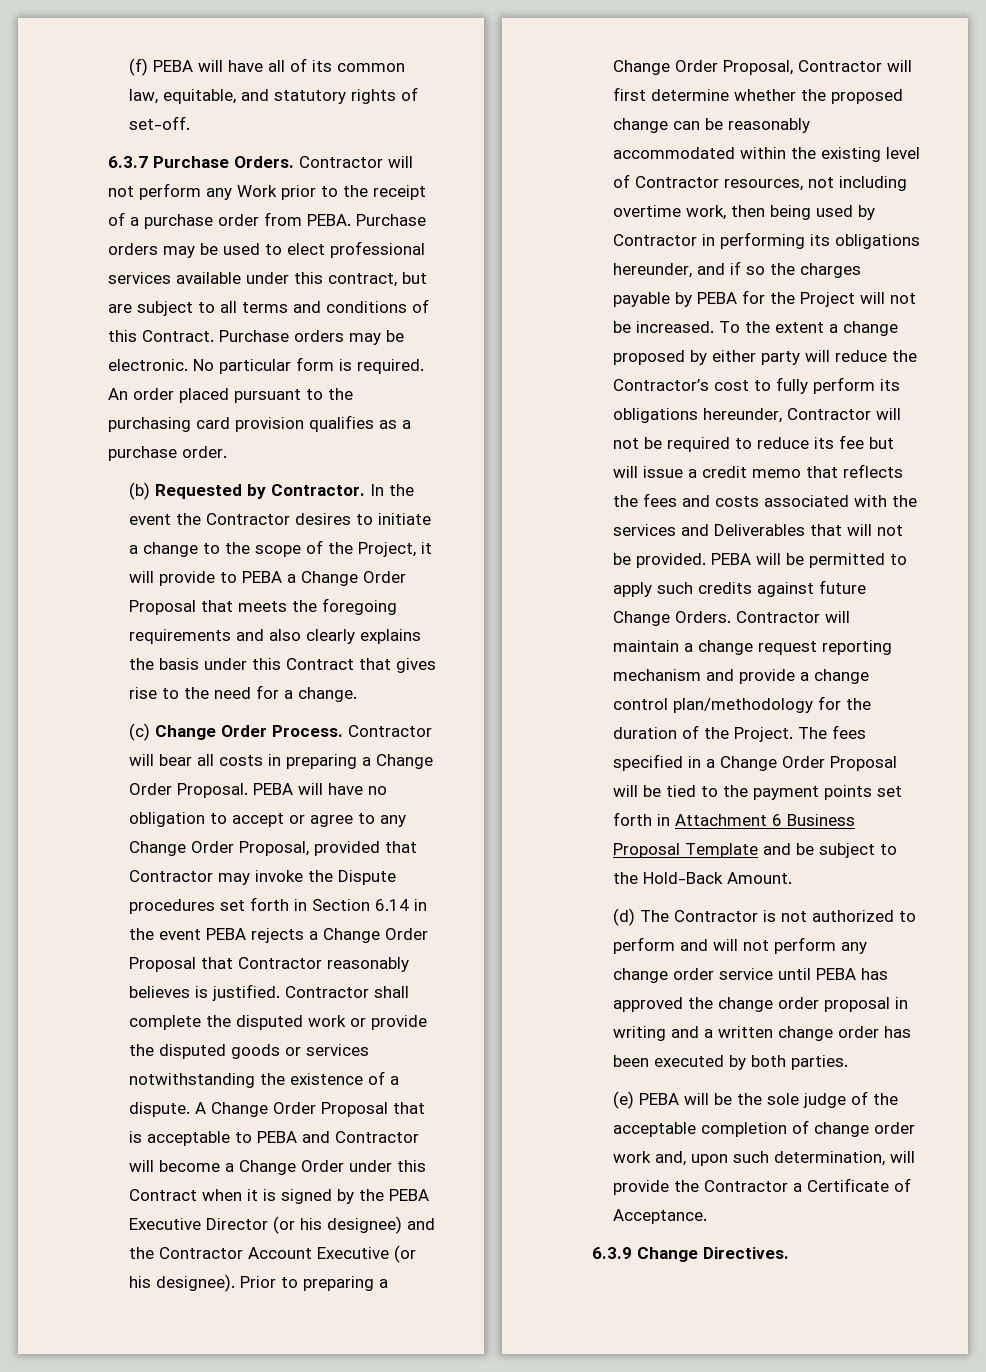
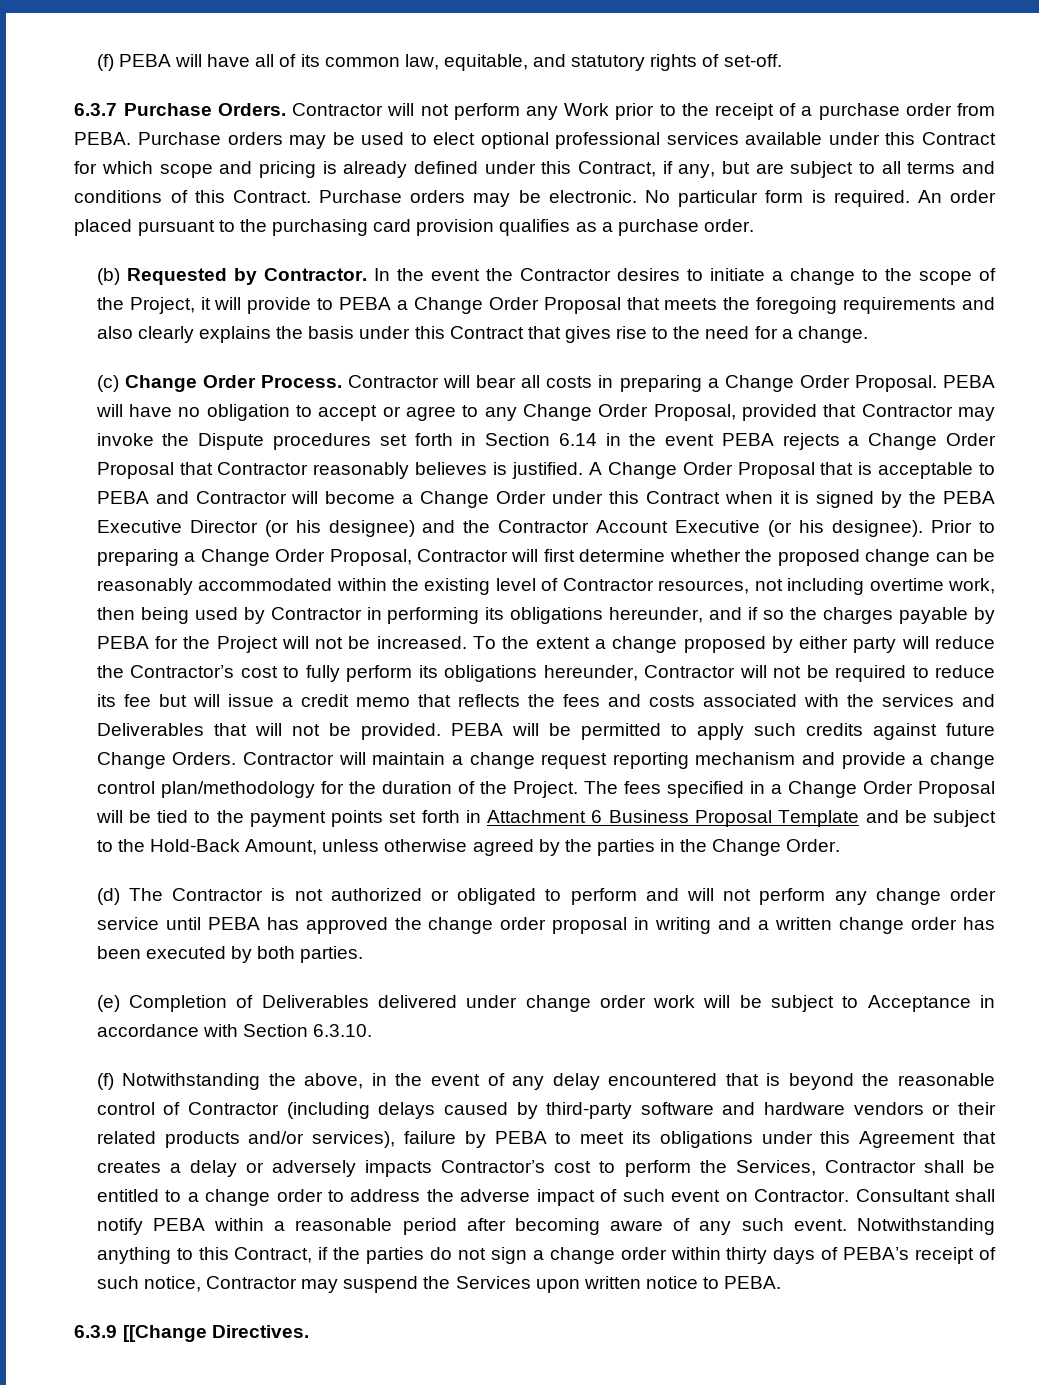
(325, 249) none -> [480,132,549,149] optional
[327,273,397,287] contract, -> [922,132,996,145] [74,161,716,178] Contract for which scope and pricing is already defined under this Contract, if any,
[284,986,409,998] [128,1015,427,1030] [128,1044,369,1059] [128,1071,399,1088] [128,1102,190,1117] Contractor shall complete the disputed work or provide the disputed goods or services notwithstanding the existence of a dispute. -> (583, 470) none
[726,872,792,884] Amount. -> [245,839,841,856] Amount, unless otherwise agreed by the parties in the Change Order.
(894, 916) none -> [430,888,537,905] or obligated
[638,1091,898,1108] [612,1120,915,1137] [612,1151,915,1166] [612,1178,911,1195] [612,1209,707,1224] PEBA will be the sole judge of the acceptable completion of change order work and, upon such determination, will provide the Contractor a Certificate of Acceptance. -> [129,995,995,1012] [96,1024,373,1037] [96,1073,996,1090] [96,1102,997,1119] [96,1131,996,1148] [96,1160,996,1177] [96,1189,995,1206] [96,1218,996,1235] [96,1247,997,1264] [96,1276,782,1293] Completion of Deliverables delivered under change order work will be subject to Acceptance in accordance with Section 6.3.10. // (f) Notwithstanding the above, in the event of any delay encountered that is beyond the reasonable control of Contractor (including delays caused by third-party software and hardware vendors or their related products and/or services), failure by PEBA to meet its obligations under this Agreement that creates a delay or adversely impacts Contractor’s cost to perform the Services, Contractor shall be entitled to a change order to address the adverse impact of such event on Contractor. Consultant shall notify PEBA within a reasonable period after becoming aware of any such event. Notwithstanding anything to this Contract, if the parties do not sign a change order within thirty days of PEBA’s receipt of such notice, Contractor may suspend the Services upon written notice to PEBA.
[636,1247,698,1262] Change -> [122,1325,207,1342] [[Change

